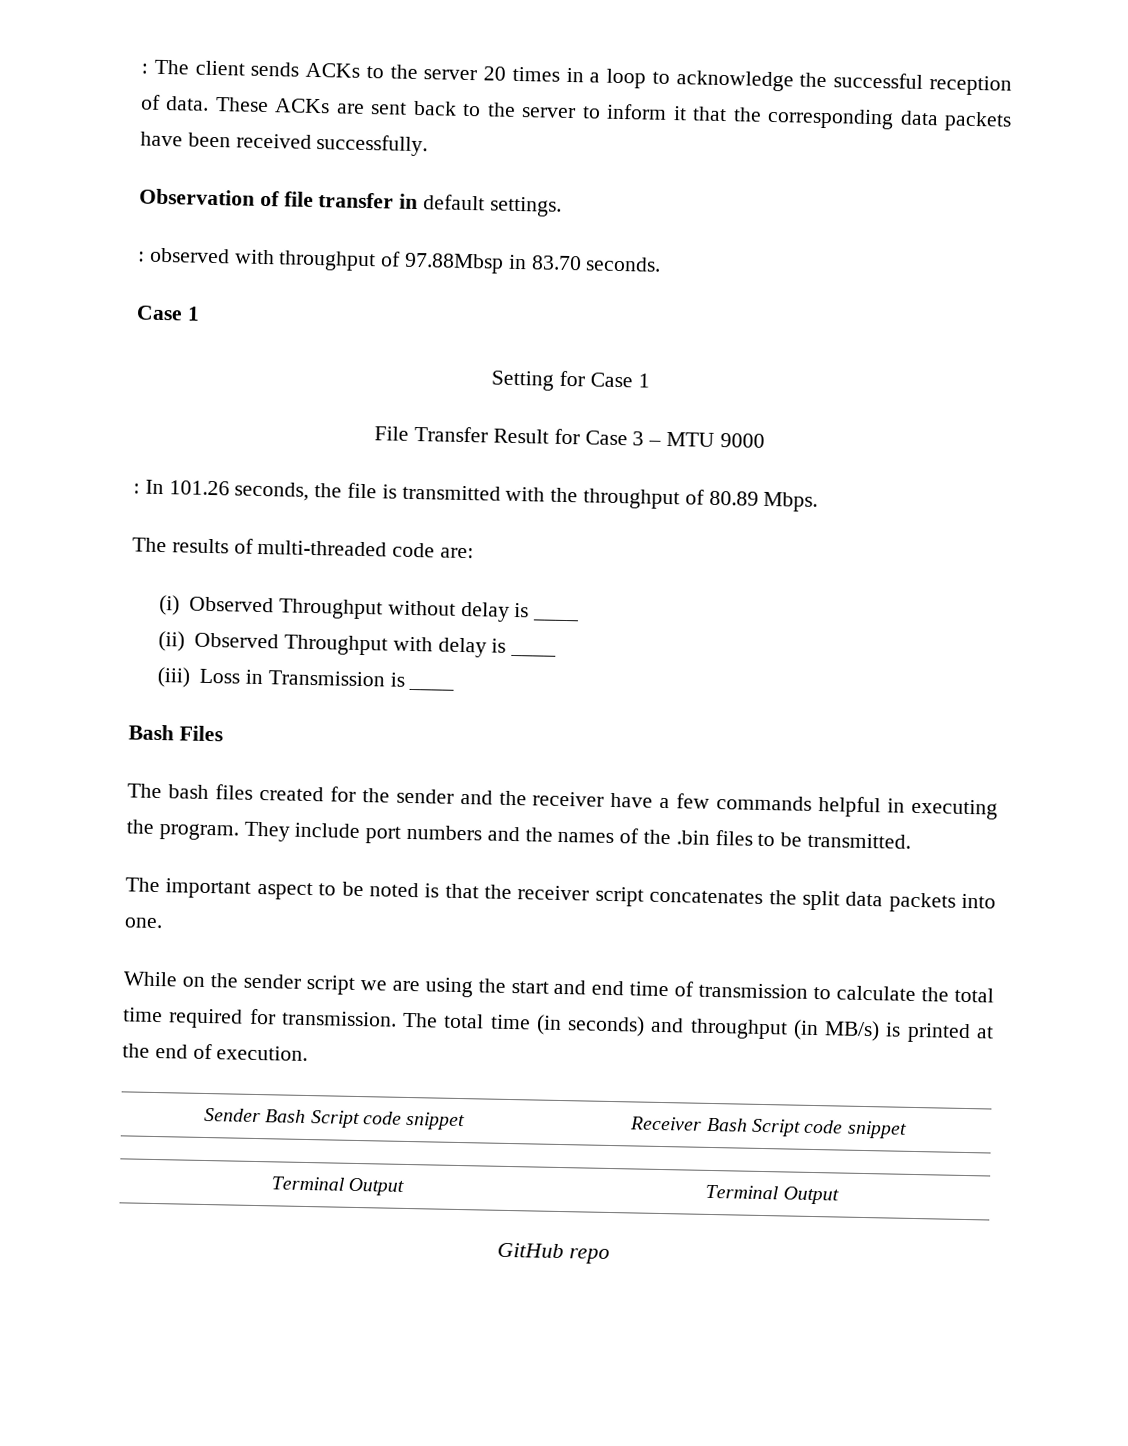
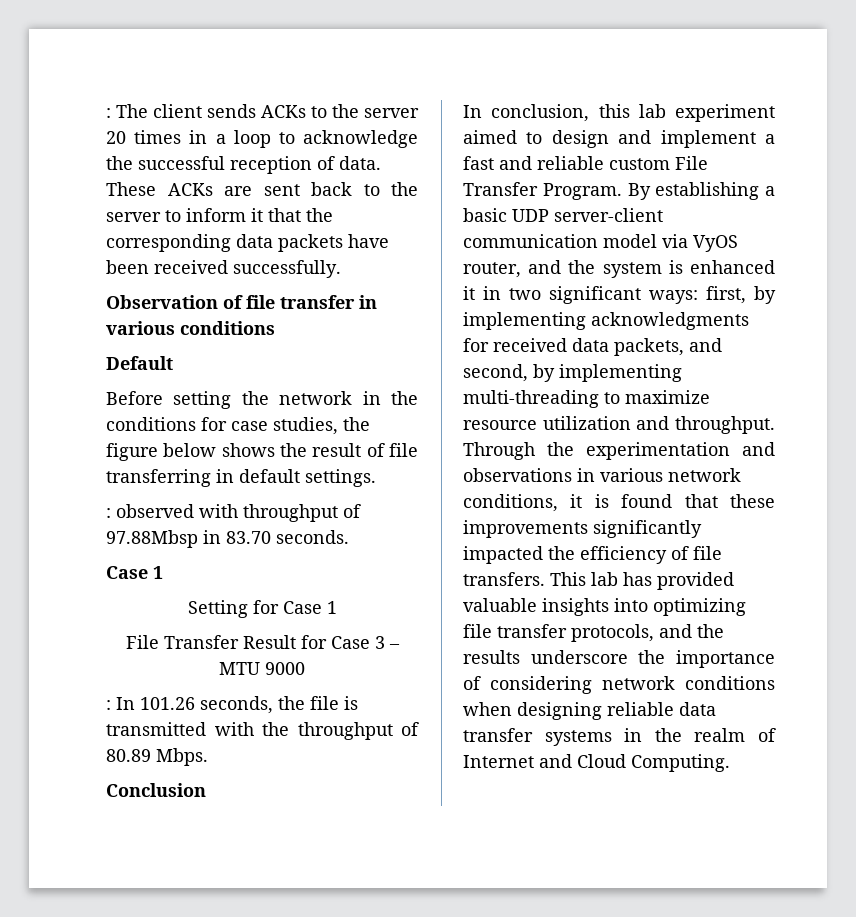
(419, 201) none -> [106,321,275,335] [106,356,173,370] [106,391,418,409] [106,417,370,435] [106,443,418,461] [106,469,234,487] various conditions // Default // Before setting the network in the conditions for case studies, the figure below shows the result of file transferring in
[132,537,475,559] [158,594,580,622] [157,630,557,658] [156,666,455,691] [128,724,223,742] [127,783,998,820] [126,819,912,849] [125,877,996,913] [124,917,163,929] [123,971,995,1003] [123,1007,994,1044] [122,1043,309,1062] [203,1107,466,1131] [629,1116,907,1139] [270,1176,405,1196] [705,1184,839,1205] [497,1242,610,1264] The results of multi-threaded code are: // (i) Observed Throughput without delay is ____ // (ii) Observed Throughput with delay is ____ // (iii) Loss in Transmission is ____ // Bash Files // The bash files created for the sender and the receiver have a few commands helpful in executing the program. They include port numbers and the names of the .bin files to be transmitted. // The important aspect to be noted is that the receiver script concatenates the split data packets into one. // While on the sender script we are using the start and end time of transmission to calculate the total time required for transmission. The total time (in seconds) and throughput (in MB/s) is printed at the end of execution. // Sender Bash Script code snippet | Receiver Bash Script code snippet // Terminal Output | Terminal Output // GitHub repo -> [106,783,206,797] [463,104,775,122] [463,130,775,148] [463,156,708,170] [463,182,775,200] [463,208,663,222] [463,234,738,252] [463,260,775,278] [463,286,776,304] [463,312,749,330] [463,338,722,356] [463,364,682,382] [463,390,710,408] [463,416,775,434] [463,442,775,460] [463,468,741,482] [463,494,775,512] [463,520,702,538] [463,546,722,564] [463,572,734,590] [463,598,746,616] [463,624,724,642] [463,650,775,668] [463,676,775,694] [463,702,716,720] [463,728,776,746] [463,754,730,772] Conclusion // In conclusion, this lab experiment aimed to design and implement a fast and reliable custom File Transfer Program. By establishing a basic UDP server-client communication model via VyOS router, and the system is enhanced it in two significant ways: first, by implementing acknowledgments for received data packets, and second, by implementing multi-threading to maximize resource utilization and throughput. Through the experimentation and observations in various network conditions, it is found that these improvements significantly impacted the efficiency of file transfers. This lab has provided valuable insights into optimizing file transfer protocols, and the results underscore the importance of considering network conditions when designing reliable data transfer systems in the realm of Internet and Cloud Computing.

